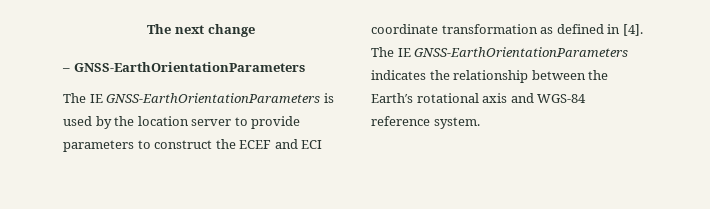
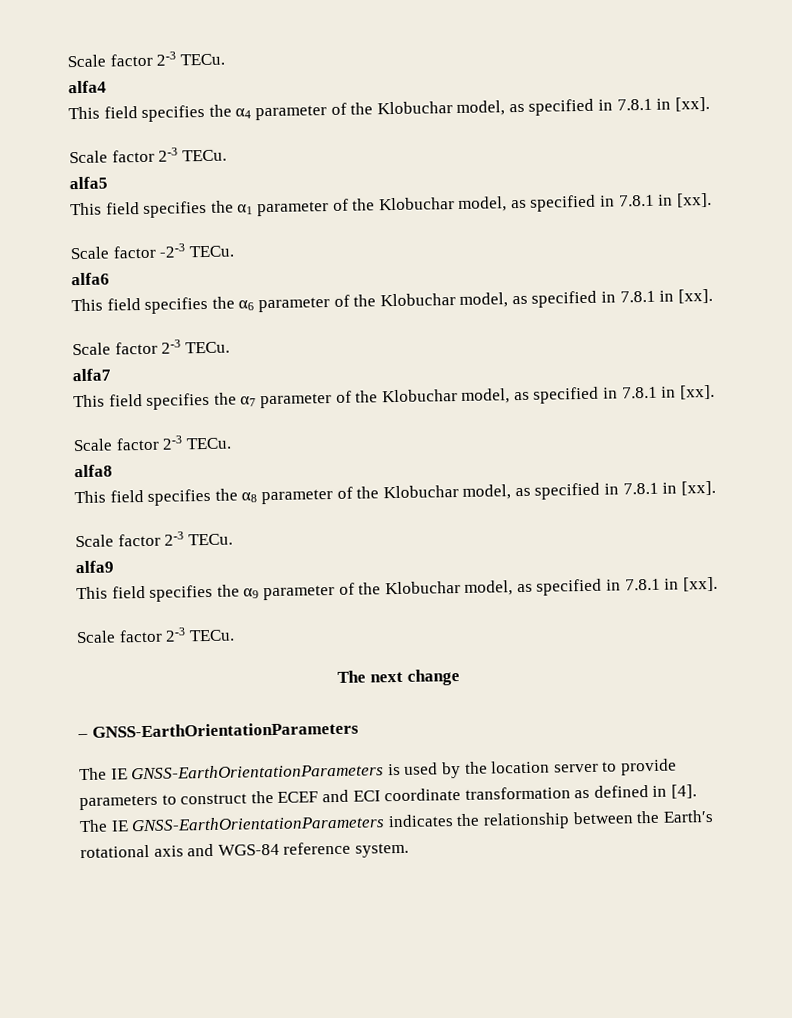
(147, 29) none -> [67,51,225,68] [68,80,107,94] [68,96,710,122] [69,147,227,164] [69,176,108,190] [70,192,712,218] [70,243,234,260] [71,272,110,286] [71,288,713,314] [72,339,230,356] [72,368,111,382] [73,384,715,410] [73,435,232,452] [74,464,113,478] [74,480,716,506] [75,531,233,548] [75,560,114,574] [76,576,718,602] [76,627,235,644] Scale factor 2-3 TECu. // alfa4 // This field specifies the α4 parameter of the Klobuchar model, as specified in 7.8.1 in [xx]. // Scale factor 2-3 TECu. // alfa5 // This field specifies the α1 parameter of the Klobuchar model, as specified in 7.8.1 in [xx]. // Scale factor -2-3 TECu. // alfa6 // This field specifies the α6 parameter of the Klobuchar model, as specified in 7.8.1 in [xx]. // Scale factor 2-3 TECu. // alfa7 // This field specifies the α7 parameter of the Klobuchar model, as specified in 7.8.1 in [xx]. // Scale factor 2-3 TECu. // alfa8 // This field specifies the α8 parameter of the Klobuchar model, as specified in 7.8.1 in [xx]. // Scale factor 2-3 TECu. // alfa9 // This field specifies the α9 parameter of the Klobuchar model, as specified in 7.8.1 in [xx]. // Scale factor 2-3 TECu. //

